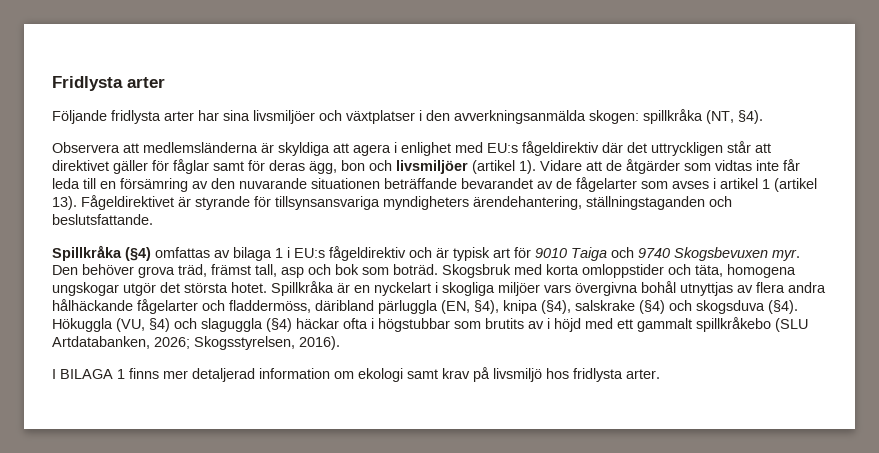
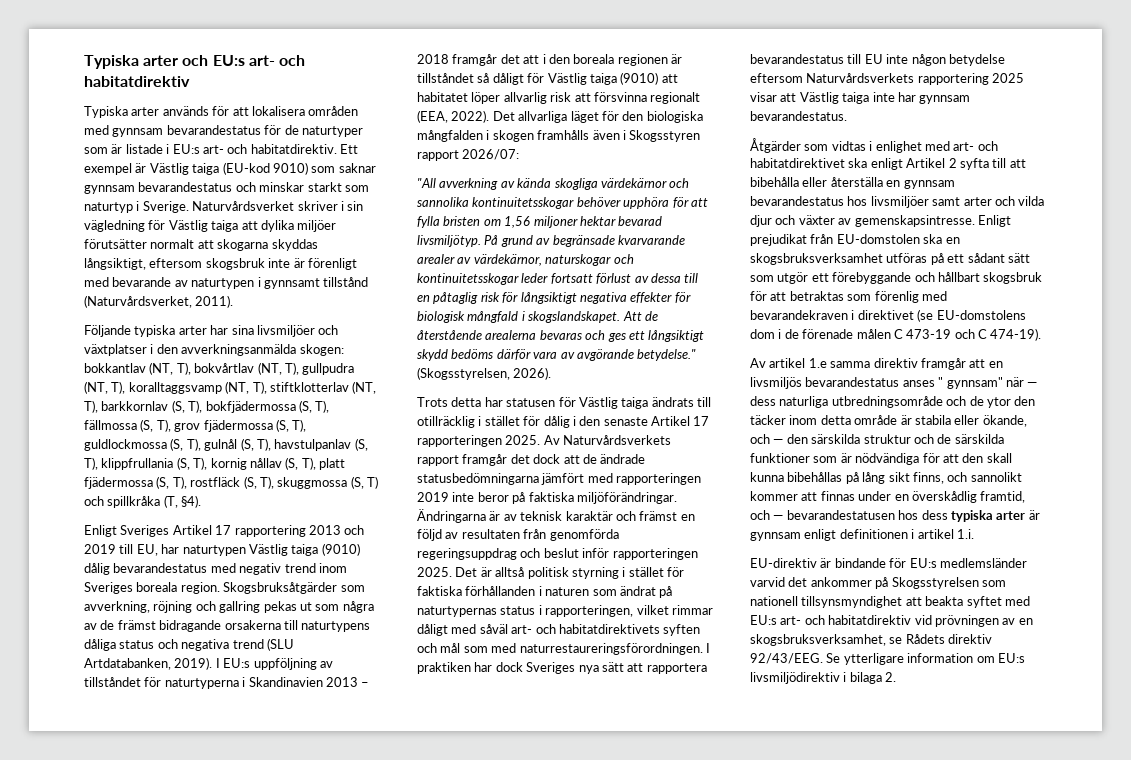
[52,76,165,91] Fridlysta arter -> [84,55,305,69] [84,76,190,87] [84,106,359,118] [84,125,363,137] [84,144,358,154] [84,162,376,175] [84,182,369,194] [84,201,364,213] [84,220,337,232] [84,239,318,251] [84,258,357,270] [84,277,369,289] [84,295,234,308] Typiska arter och EU:s art- och habitatdirektiv // Typiska arter används för att lokalisera områden med gynnsam bevarandestatus för de naturtyper som är listade i EU:s art- och habitatdirektiv. Ett exempel är Västlig taiga (EU-kod 9010) som saknar gynnsam bevarandestatus och minskar starkt som naturtyp i Sverige. Naturvårdsverket skriver i sin vägledning för Västlig taiga att dylika miljöer förutsätter normalt att skogarna skyddas långsiktigt, eftersom skogsbruk inte är förenligt med bevarande av naturtypen i gynnsamt tillstånd (Naturvårdsverket, 2011).
[111,110,161,124] fridlysta -> [134,325,176,337] typiska
[643,109,763,124] [52,141,771,156] [52,159,800,174] [52,177,817,192] [52,195,732,210] [52,214,153,225] [52,245,800,261] [52,264,796,278] [52,281,826,296] [52,299,798,314] [52,317,808,332] [52,336,340,350] [52,367,660,382] spillkråka (NT, §4). // Observera att medlemsländerna är skyldiga att agera i enlighet med EU:s fågeldirektiv där det uttryckligen står att direktivet gäller för fåglar samt för deras ägg, bon och livsmiljöer (artikel 1). Vidare att de åtgärder som vidtas inte får leda till en försämring av den nuvarande situationen beträffande bevarandet av de fågelarter som avses i artikel 1 (artikel 13). Fågeldirektivet är styrande för tillsynsansvariga myndigheters ärendehantering, ställningstaganden och beslutsfattande. // Spillkråka (§4) omfattas av bilaga 1 i EU:s fågeldirektiv och är typisk art för 9010 Taiga och 9740 Skogsbevuxen myr. Den behöver grova träd, främst tall, asp och bok som boträd. Skogsbruk med korta omloppstider och täta, homogena ungskogar utgör det största hotet. Spillkråka är en nyckelart i skogliga miljöer vars övergivna bohål utnyttjas av flera andra hålhäckande fågelarter och fladdermöss, däribland pärluggla (EN, §4), knipa (§4), salskrake (§4) och skogsduva (§4). Hökuggla (VU, §4) och slaguggla (§4) häckar ofta i högstubbar som brutits av i höjd med ett gammalt spillkråkebo (SLU Artdatabanken, 2026; Skogsstyrelsen, 2016). // I BILAGA 1 finns mer detaljerad information om ekologi samt krav på livsmiljö hos fridlysta arter. -> [84,362,355,375] [84,381,377,394] [84,400,330,413] [84,419,307,432] [84,438,368,451] [84,457,345,470] [84,476,378,489] [84,495,202,508] [84,525,365,537] [84,543,360,556] [84,563,347,575] [84,582,365,594] [84,601,374,613] [84,620,371,632] [84,638,294,651] [84,657,333,670] [84,677,370,689] [417,54,682,66] [417,72,678,85] [417,92,701,104] [417,110,703,123] [417,130,701,142] [417,149,520,161] [417,178,690,190] [417,197,708,209] [417,216,663,228] [417,235,685,247] [417,254,634,266] [417,273,699,285] [417,292,691,304] [417,311,658,323] [417,330,705,342] [417,349,697,361] [417,367,552,380] [417,397,711,409] [417,416,710,428] [417,435,672,447] [417,454,646,466] [417,473,702,485] [417,492,677,504] [417,509,695,523] [417,529,619,541] [417,548,698,560] [417,567,684,579] [417,586,673,598] [417,605,713,617] [417,624,701,636] [417,643,710,655] [417,662,707,674] [750,54,1005,66] [750,73,1025,85] [750,92,971,104] [750,111,847,121] [750,138,998,153] [750,158,1026,170] [750,177,955,189] [750,196,1045,208] [750,215,1011,227] [750,234,960,246] [750,253,1030,265] [750,272,1043,284] [750,291,947,303] [750,309,1026,322] [750,328,1042,341] [750,358,1003,370] [750,377,1038,389] [750,396,1036,408] [750,415,1027,427] [750,434,1004,444] [750,453,1012,465] [750,472,1022,484] [750,491,1026,503] [750,510,1040,522] [750,529,974,541] [750,558,1027,568] [750,577,1006,589] [750,596,1030,608] [750,615,1033,627] [750,634,993,646] [750,653,1025,665] [750,672,897,684] bokkantlav (NT, T), bokvårtlav (NT, T), gullpudra (NT, T), koralltaggsvamp (NT, T), stiftklotterlav (NT, T), barkkornlav (S, T), bokfjädermossa (S, T), fällmossa (S, T), grov fjädermossa (S, T), guldlockmossa (S, T), gulnål (S, T), havstulpanlav (S, T), klippfrullania (S, T), kornig nållav (S, T), platt fjädermossa (S, T), rostfläck (S, T), skuggmossa (S, T) och spillkråka (T, §4). // Enligt Sveriges Artikel 17 rapportering 2013 och 2019 till EU, har naturtypen Västlig taiga (9010) dålig bevarandestatus med negativ trend inom Sveriges boreala region. Skogsbruksåtgärder som avverkning, röjning och gallring pekas ut som några av de främst bidragande orsakerna till naturtypens dåliga status och negativa trend (SLU Artdatabanken, 2019). I EU:s uppföljning av tillståndet för naturtyperna i Skandinavien 2013 – 2018 framgår det att i den boreala regionen är tillståndet så dåligt för Västlig taiga (9010) att habitatet löper allvarlig risk att försvinna regionalt (EEA, 2022). Det allvarliga läget för den biologiska mångfalden i skogen framhålls även i Skogsstyren rapport 2026/07: // "All avverkning av kända skogliga värdekärnor och sannolika kontinuitetsskogar behöver upphöra för att fylla bristen om 1,56 miljoner hektar bevarad livsmiljötyp. På grund av begränsade kvarvarande arealer av värdekärnor, naturskogar och kontinuitetsskogar leder fortsatt förlust av dessa till en påtaglig risk för långsiktigt negativa effekter för biologisk mångfald i skogslandskapet. Att de återstående arealerna bevaras och ges ett långsiktigt skydd bedöms därför vara av avgörande betydelse." (Skogsstyrelsen, 2026). // Trots detta har statusen för Västlig taiga ändrats till otillräcklig i stället för dålig i den senaste Artikel 17 rapporteringen 2025. Av Naturvårdsverkets rapport framgår det dock att de ändrade statusbedömningarna jämfört med rapporteringen 2019 inte beror på faktiska miljöförändringar. Ändringarna är av teknisk karaktär och främst en följd av resultaten från genomförda regeringsuppdrag och beslut inför rapporteringen 2025. Det är alltså politisk styrning i stället för faktiska förhållanden i naturen som ändrat på naturtypernas status i rapporteringen, vilket rimmar dåligt med såväl art- och habitatdirektivets syften och mål som med naturrestaureringsförordningen. I praktiken har dock Sveriges nya sätt att rapportera bevarandestatus till EU inte någon betydelse eftersom Naturvårdsverkets rapportering 2025 visar att Västlig taiga inte har gynnsam bevarandestatus. // Åtgärder som vidtas i enlighet med art- och habitatdirektivet ska enligt Artikel 2 syfta till att bibehålla eller återställa en gynnsam bevarandestatus hos livsmiljöer samt arter och vilda djur och växter av gemenskapsintresse. Enligt prejudikat från EU-domstolen ska en skogsbruksverksamhet utföras på ett sådant sätt som utgör ett förebyggande och hållbart skogsbruk för att betraktas som förenlig med bevarandekraven i direktivet (se EU-domstolens dom i de förenade målen C 473-19 och C 474-19). // Av artikel 1.e samma direktiv framgår att en livsmiljös bevarandestatus anses " gynnsam" när — dess naturliga utbredningsområde och de ytor den täcker inom detta område är stabila eller ökande, och — den särskilda struktur och de särskilda funktioner som är nödvändiga för att den skall kunna bibehållas på lång sikt finns, och sannolikt kommer att finnas under en överskådlig framtid, och — bevarandestatusen hos dess typiska arter är gynnsam enligt definitionen i artikel 1.i. // EU-direktiv är bindande för EU:s medlemsländer varvid det ankommer på Skogsstyrelsen som nationell tillsynsmyndighet att beakta syftet med EU:s art- och habitatdirektiv vid prövningen av en skogsbruksverksamhet, se Rådets direktiv 92/43/EEG. Se ytterligare information om EU:s livsmiljödirektiv i bilaga 2.

